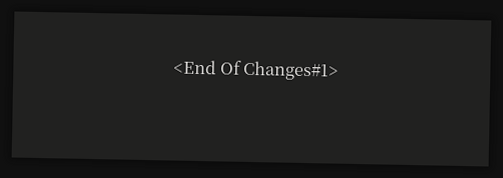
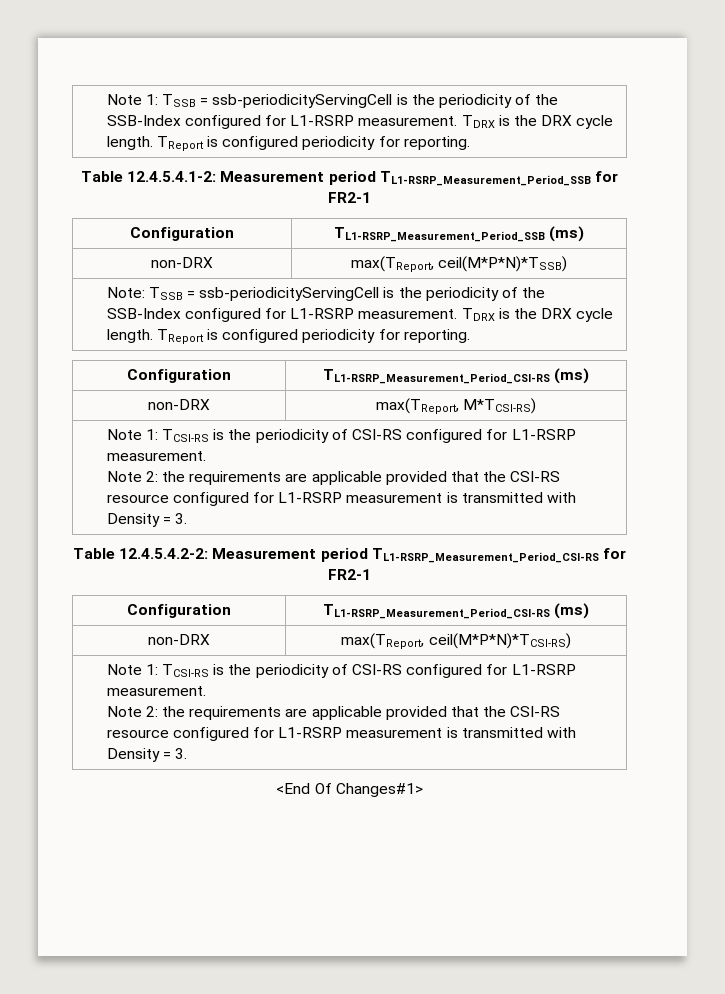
(173, 67) none -> [106,94,559,108] [106,115,614,129] [106,136,470,151] [81,171,618,186] [328,192,371,203] [130,227,234,241] [333,226,585,242] [151,257,213,268] [350,256,568,272] [106,287,546,301] [106,308,614,322] [106,329,470,344] [127,369,231,383] [322,368,590,384] [148,399,210,410] [375,398,537,414] [106,429,576,443] [106,451,206,461] [106,471,561,485] [106,492,577,506] [106,513,188,527] [73,548,626,563] [328,569,371,580] [127,604,231,618] [322,603,590,619] [148,634,210,645] [341,633,571,649] [106,664,576,678] [106,686,206,696] [106,706,561,720] [106,727,577,741] [106,748,188,762] Note 1: TSSB = ssb-periodicityServingCell is the periodicity of the SSB-Index configured for L1-RSRP measurement. TDRX is the DRX cycle length. TReport is configured periodicity for reporting. // Table 12.4.5.4.1-2: Measurement period TL1-RSRP_Measurement_Period_SSB for FR2-1 // Configuration | TL1-RSRP_Measurement_Period_SSB (ms) // non-DRX | max(TReport, ceil(M*P*N)*TSSB) // Note: TSSB = ssb-periodicityServingCell is the periodicity of the SSB-Index configured for L1-RSRP measurement. TDRX is the DRX cycle length. TReport is configured periodicity for reporting. // Configuration | TL1-RSRP_Measurement_Period_CSI-RS (ms) // non-DRX | max(TReport, M*TCSI-RS) // Note 1: TCSI-RS is the periodicity of CSI-RS configured for L1-RSRP measurement. // Note 2: the requirements are applicable provided that the CSI-RS resource configured for L1-RSRP measurement is transmitted with Density = 3. // Table 12.4.5.4.2-2: Measurement period TL1-RSRP_Measurement_Period_CSI-RS for FR2-1 // Configuration | TL1-RSRP_Measurement_Period_CSI-RS (ms) // non-DRX | max(TReport, ceil(M*P*N)*TCSI-RS) // Note 1: TCSI-RS is the periodicity of CSI-RS configured for L1-RSRP measurement. // Note 2: the requirements are applicable provided that the CSI-RS resource configured for L1-RSRP measurement is transmitted with Density = 3. //

